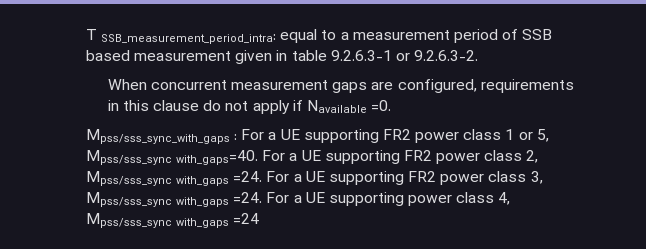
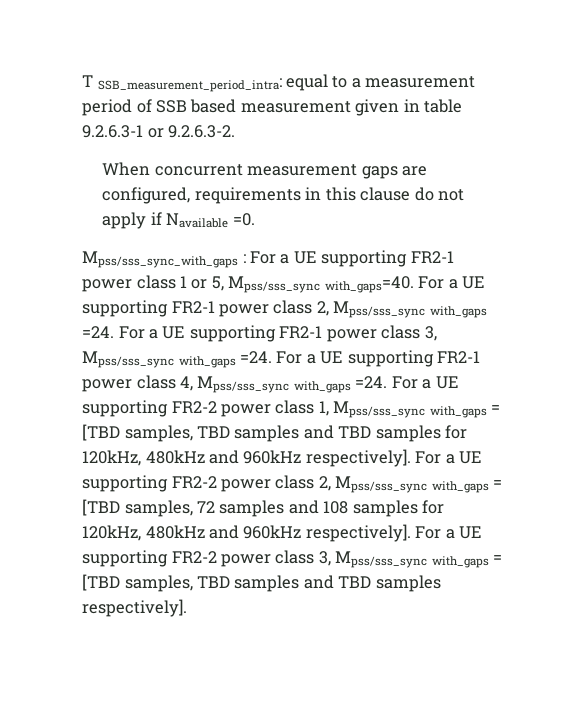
[382,129,411,140] FR2 -> [410,251,454,263] FR2-1
[403,150,432,161] FR2 -> [171,301,215,313] FR2-1
[408,171,437,182] FR2 -> [279,326,323,338] FR2-1
(404, 199) none -> [437,351,481,363] FR2-1
[233,213,260,224] =24 -> [355,376,459,389] [82,400,501,418] [82,424,468,442] [82,449,483,467] [82,475,503,493] [82,499,445,517] [82,524,483,542] [82,550,503,568] [82,574,441,592] [82,599,188,617] =24. For a UE supporting FR2-2 power class 1, Mpss/sss_sync with_gaps = [TBD samples, TBD samples and TBD samples for 120kHz, 480kHz and 960kHz respectively]. For a UE supporting FR2-2 power class 2, Mpss/sss_sync with_gaps = [TBD samples, 72 samples and 108 samples for 120kHz, 480kHz and 960kHz respectively]. For a UE supporting FR2-2 power class 3, Mpss/sss_sync with_gaps = [TBD samples, TBD samples and TBD samples respectively].

